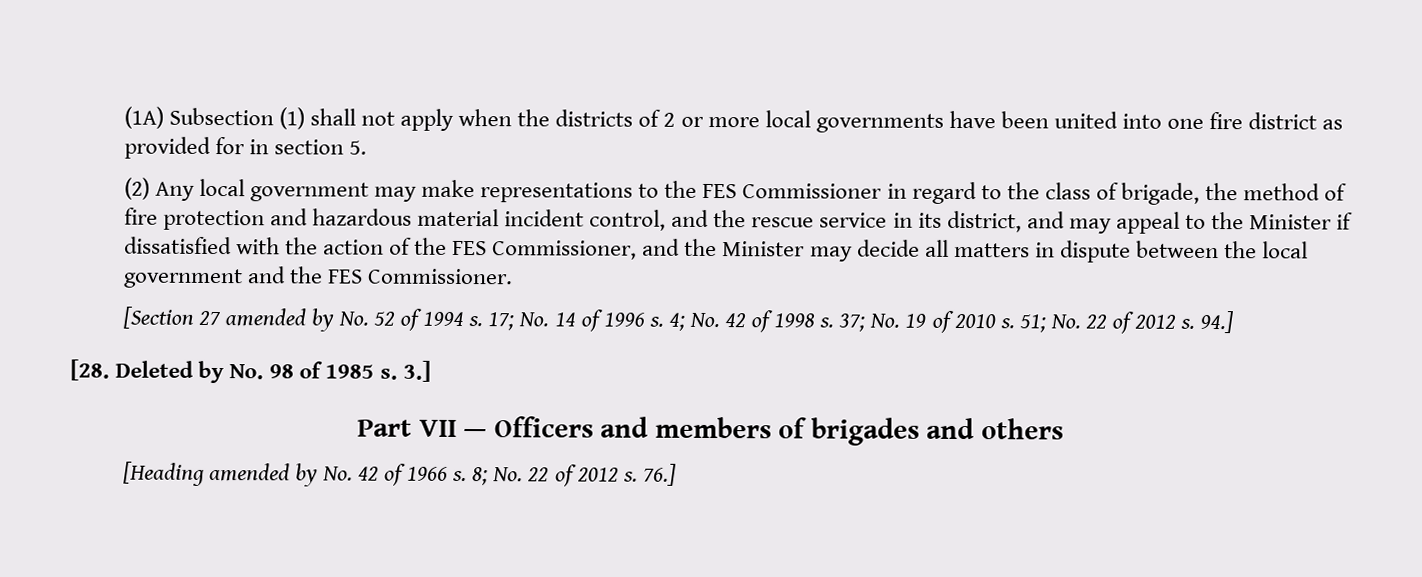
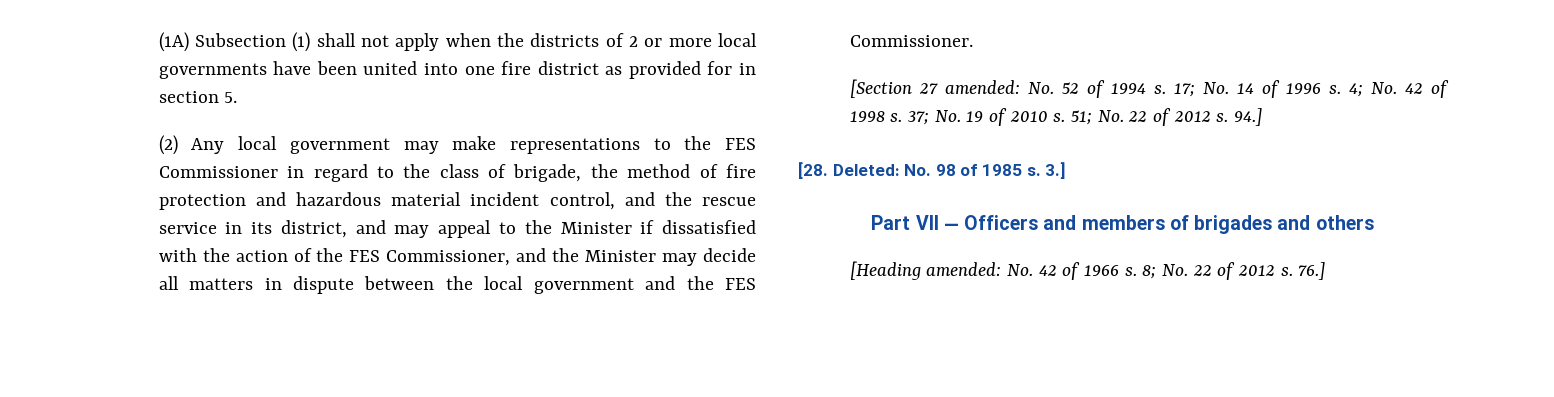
[224,308,334,332] amended by -> [944,80,1020,94] amended:
[115,360,225,384] Deleted by -> [832,164,900,176] Deleted:
[208,462,318,487] amended by -> [926,262,1002,276] amended:

